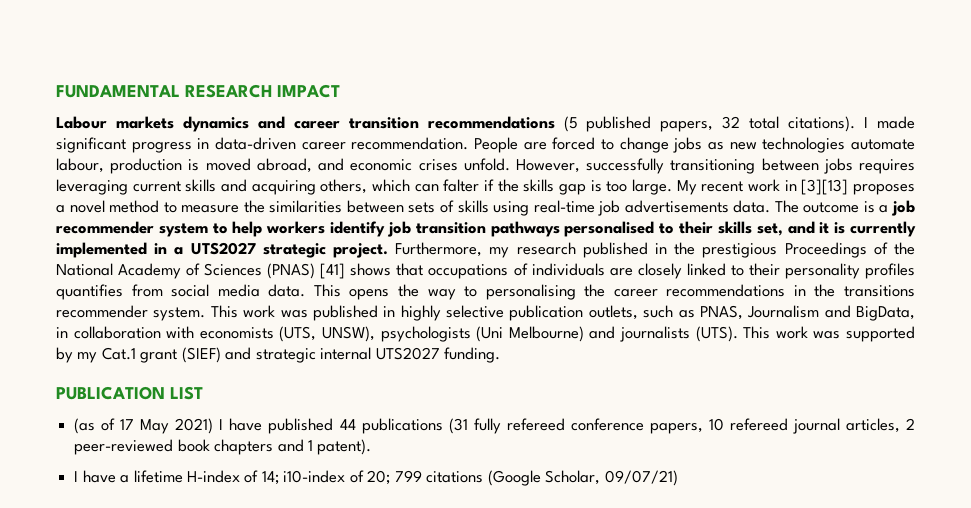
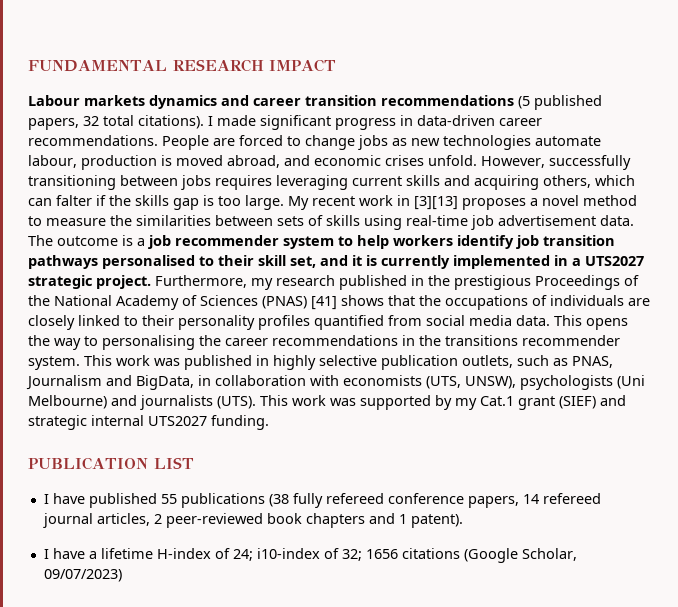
[351,137,469,150] recommendation. -> [28,135,158,146] recommendations.
[624,200,729,213] advertisements -> [498,215,596,226] advertisement
[717,221,752,234] skills -> [258,255,286,266] skill
(424, 269) none -> [419,295,441,306] the
[56,284,123,300] quantifies -> [314,315,384,330] quantified
[74,418,468,434] (as of 17 May 2021) I have published 44 publications (31 -> [43,493,289,508] I have published 55 publications (38
[708,418,724,431] 10 -> [522,494,539,504] 14
[261,471,279,485] 14; -> [232,549,253,561] 24;
[367,470,422,485] 20; 799 -> [341,549,398,561] 32; 1656
[604,470,678,486] 09/07/21) -> [43,569,122,582] 09/07/2023)

